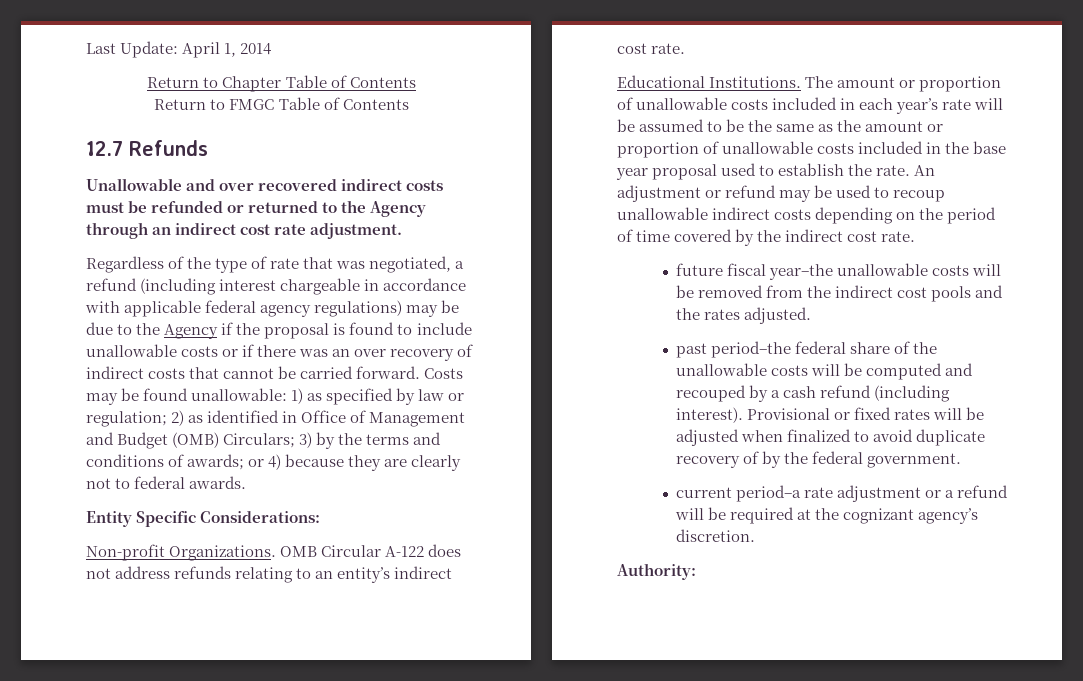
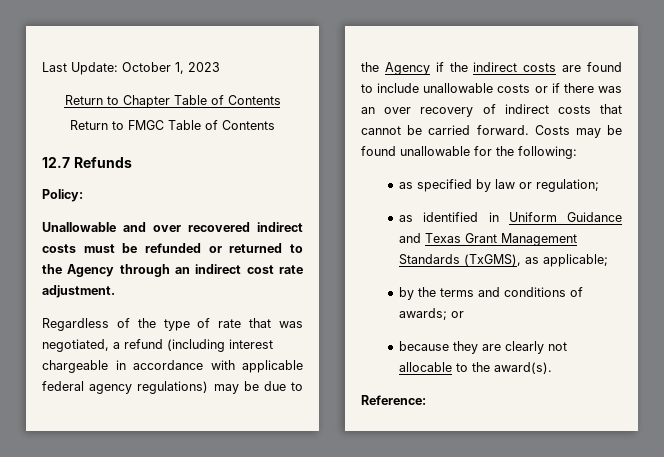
[182,42,272,58] April 1, 2014 -> [122,62,220,74] October 1, 2023
(208, 148) none -> [42,189,83,202] // Policy:
[264,323,346,339] proposal is -> [473,62,582,72] indirect costs are
[191,388,304,404] unallowable: 1) -> [400,146,577,159] unallowable for the following: //
[171,410,185,426] 2) -> (600, 185) //
[301,410,466,427] [86,432,313,449] Office of Management and Budget (OMB) Circulars; 3) -> [508,212,622,222] [399,233,578,246] [399,254,609,267] Uniform Guidance and Texas Grant Management Standards (TxGMS), as applicable; //
[268,454,282,470] 4) -> (465, 314) //
[115,476,247,489] [86,511,321,527] [86,544,462,561] [86,566,453,583] [617,43,686,54] [617,75,1002,92] [617,97,1004,114] [617,119,944,132] [617,141,1007,158] [616,163,936,180] [617,185,946,202] [617,207,997,224] [617,229,916,246] [676,263,1002,280] [676,285,1004,302] [676,307,812,324] [676,341,938,358] [676,363,974,380] [676,385,951,402] [676,407,985,423] [676,429,986,446] [676,451,962,468] [676,485,1009,502] [675,507,979,524] [676,529,756,542] [617,563,696,580] to federal awards. // Entity Specific Considerations: // Non-profit Organizations. OMB Circular A-122 does not address refunds relating to an entity’s indirect cost rate. // Educational Institutions. The amount or proportion of unallowable costs included in each year’s rate will be assumed to be the same as the amount or proportion of unallowable costs included in the base year proposal used to establish the rate. An adjustment or refund may be used to recoup unallowable indirect costs depending on the period of time covered by the indirect cost rate. // future fiscal year–the unallowable costs will be removed from the indirect cost pools and the rates adjusted. // past period–the federal share of the unallowable costs will be computed and recouped by a cash refund (including interest). Provisional or fixed rates will be adjusted when finalized to avoid duplicate recovery of by the federal government. // current period–a rate adjustment or a refund will be required at the cognizant agency’s discretion. // Authority: -> [399,362,553,374] [361,395,426,405] allocable to the award(s). // Reference:

